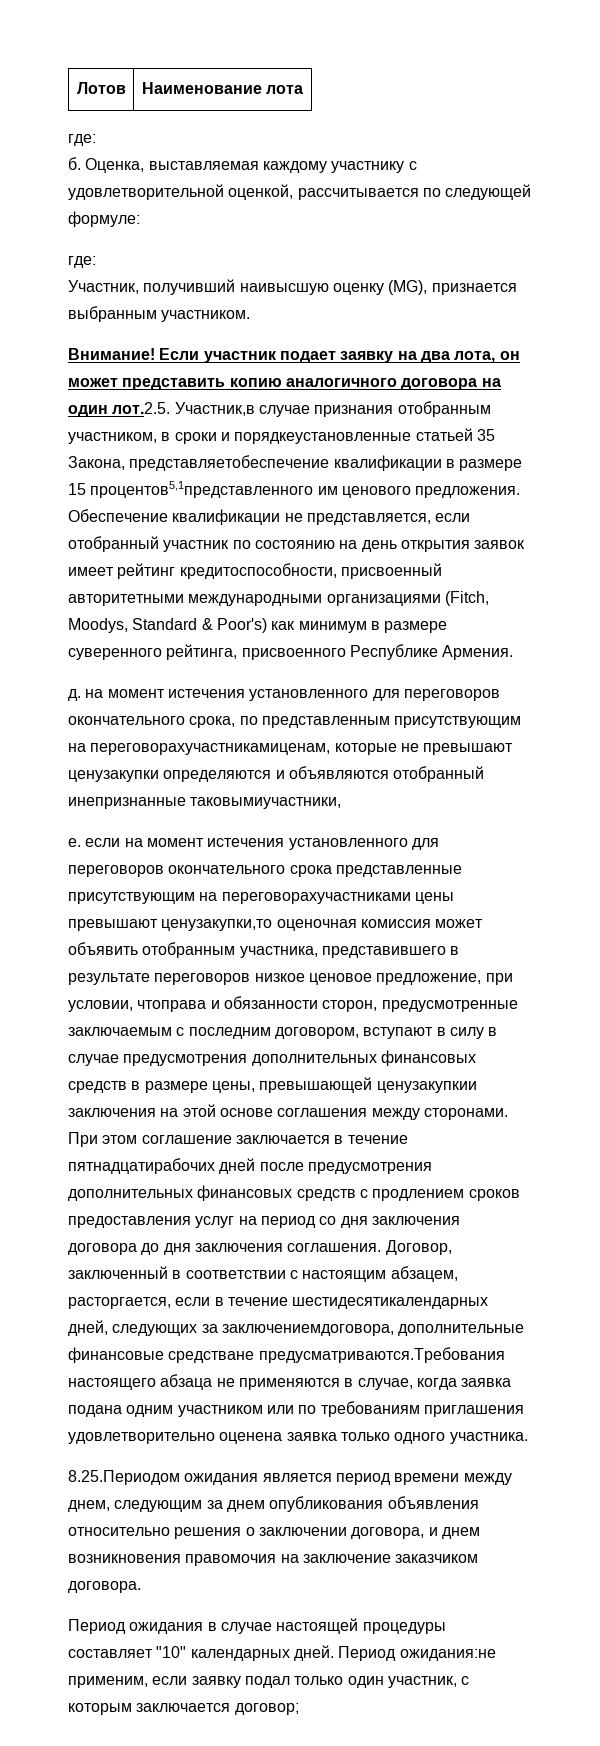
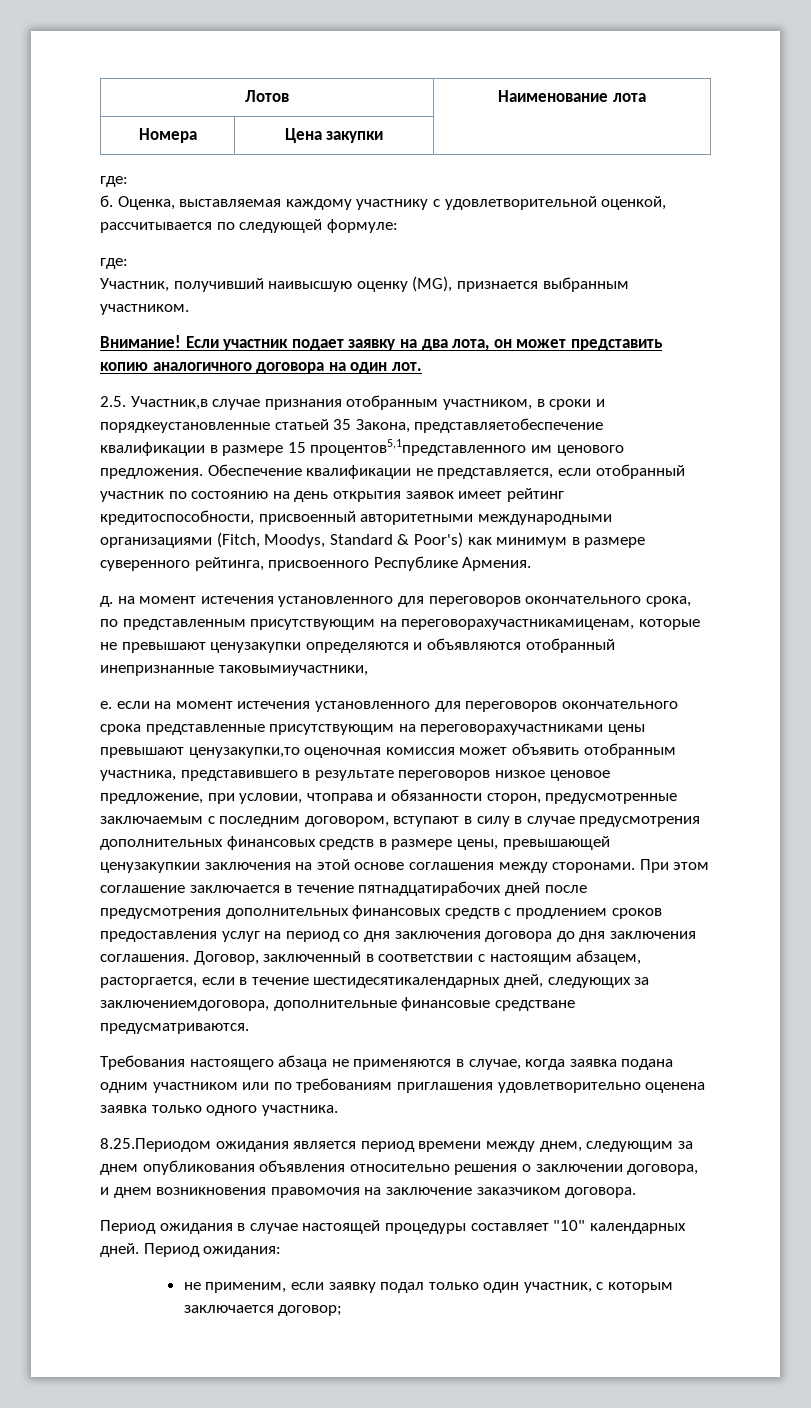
(304, 89) none -> [138,128,197,143] [284,128,384,143] // Номера | Цена закупки |
[112,402,171,414] лот.2.5. -> [391,362,422,371] [100,396,126,407] лот. // 2.5.
[258,1347,505,1363] предусматриваются.Требования -> [100,1023,249,1034] [100,1055,185,1070] предусматриваются. // Требования
[399,1649,496,1661] ожидания:не -> [203,1246,282,1257] [183,1282,201,1290] ожидания: // не

